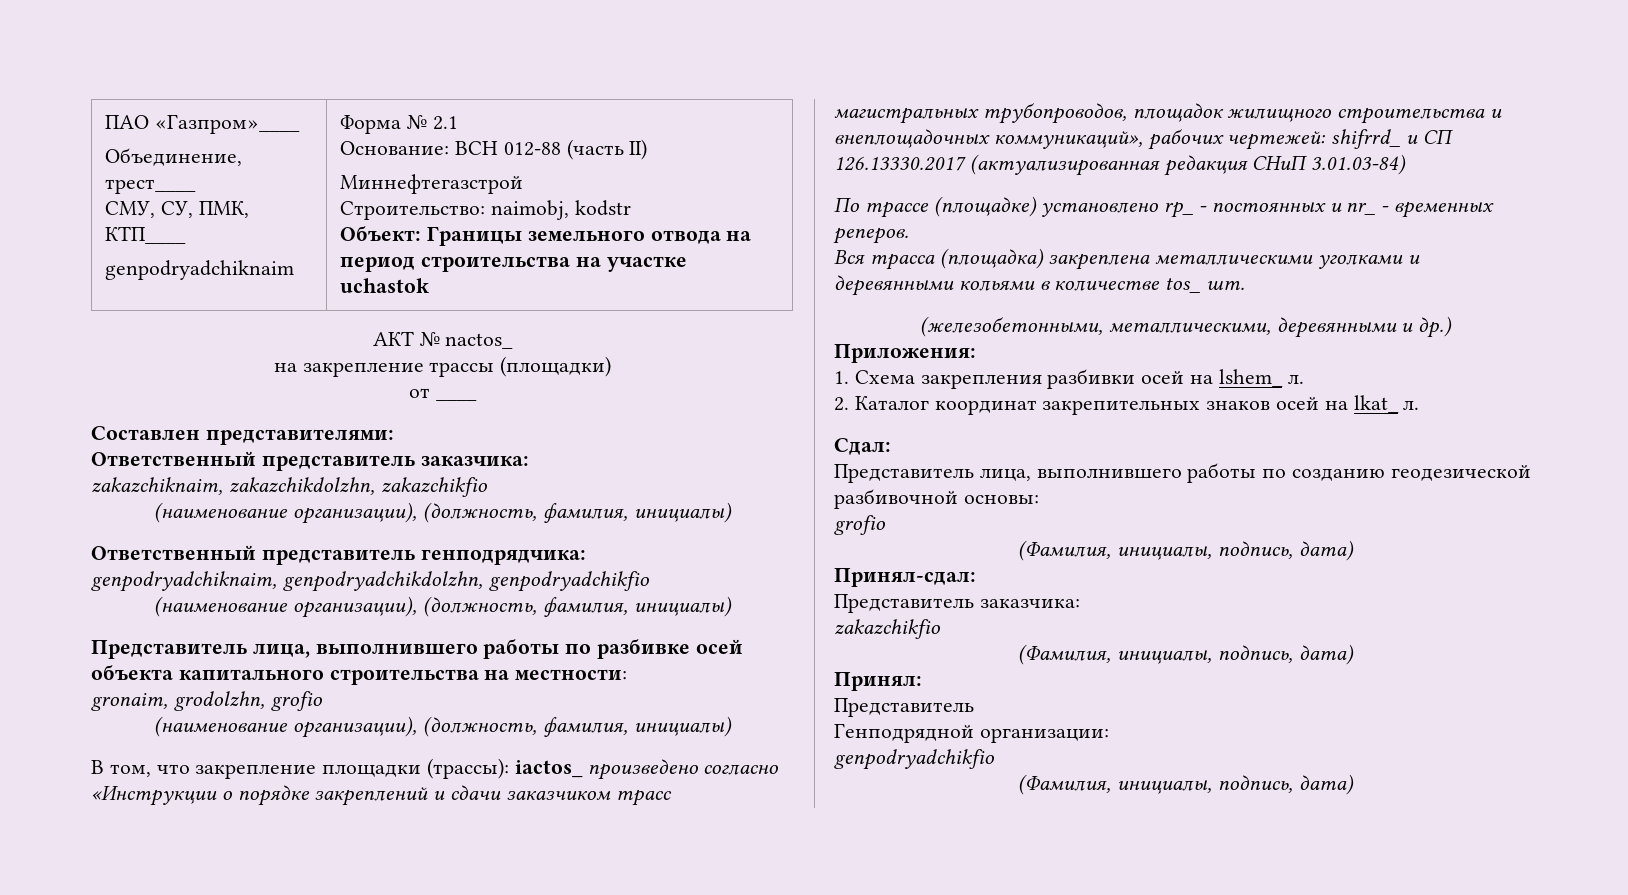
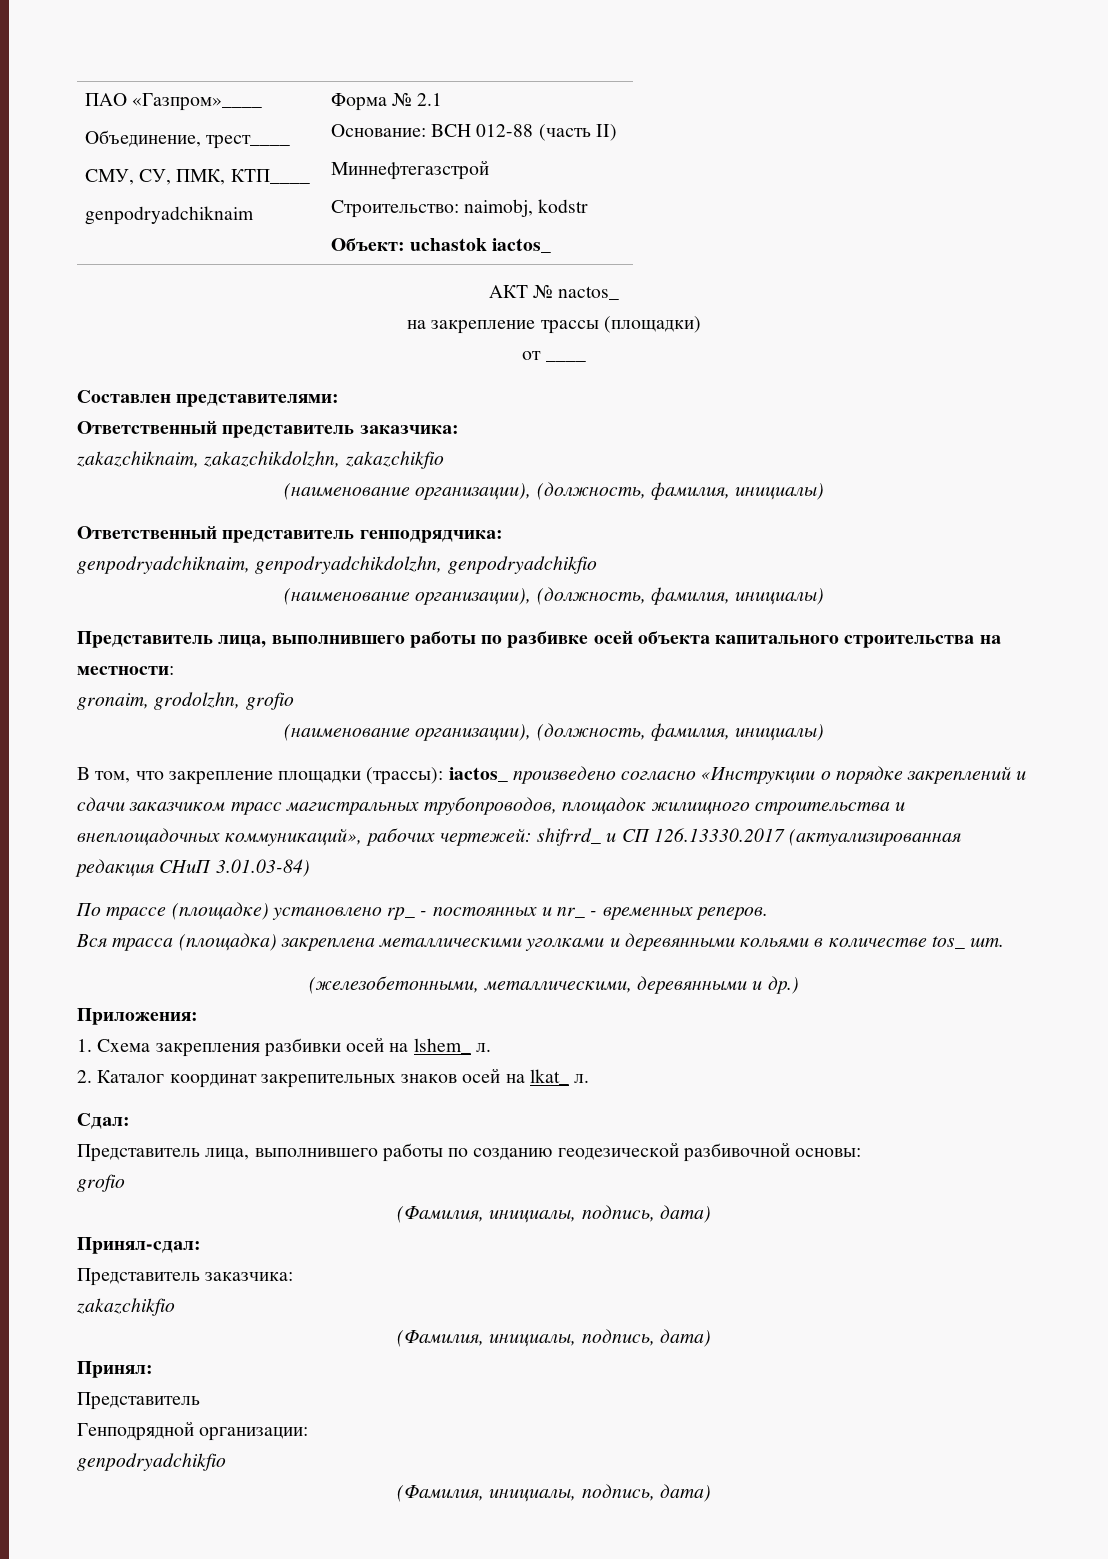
[426,226,752,246] [340,256,687,272] Границы земельного отвода на период строительства на участке -> (405, 244) none
(430, 285) none -> [492,238,552,253] iactos_

